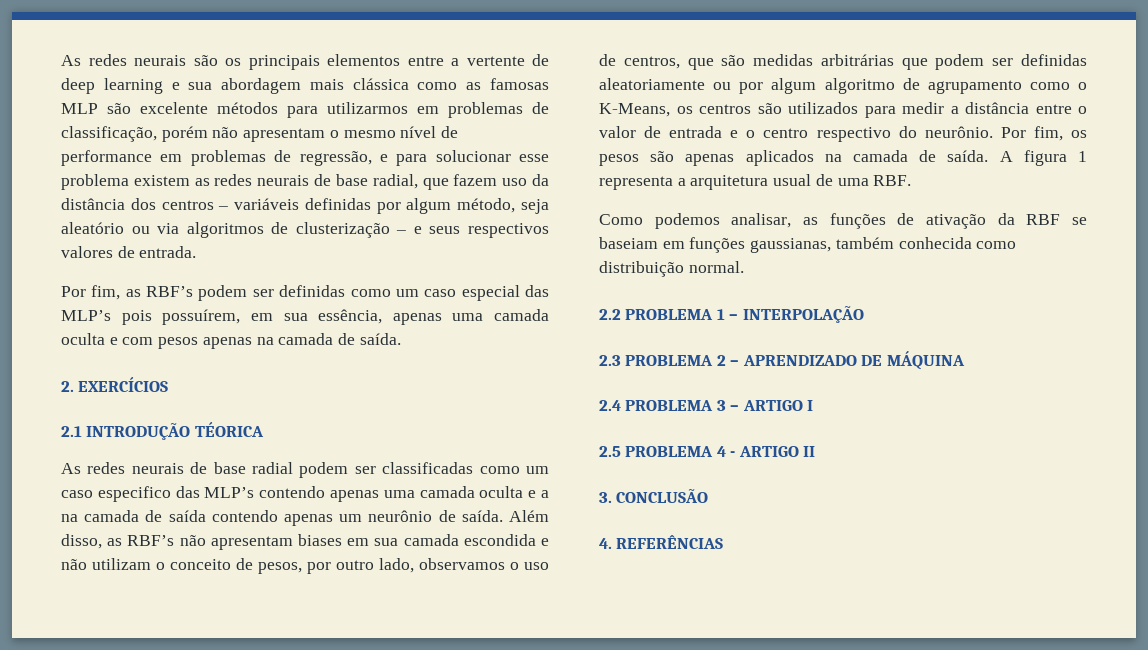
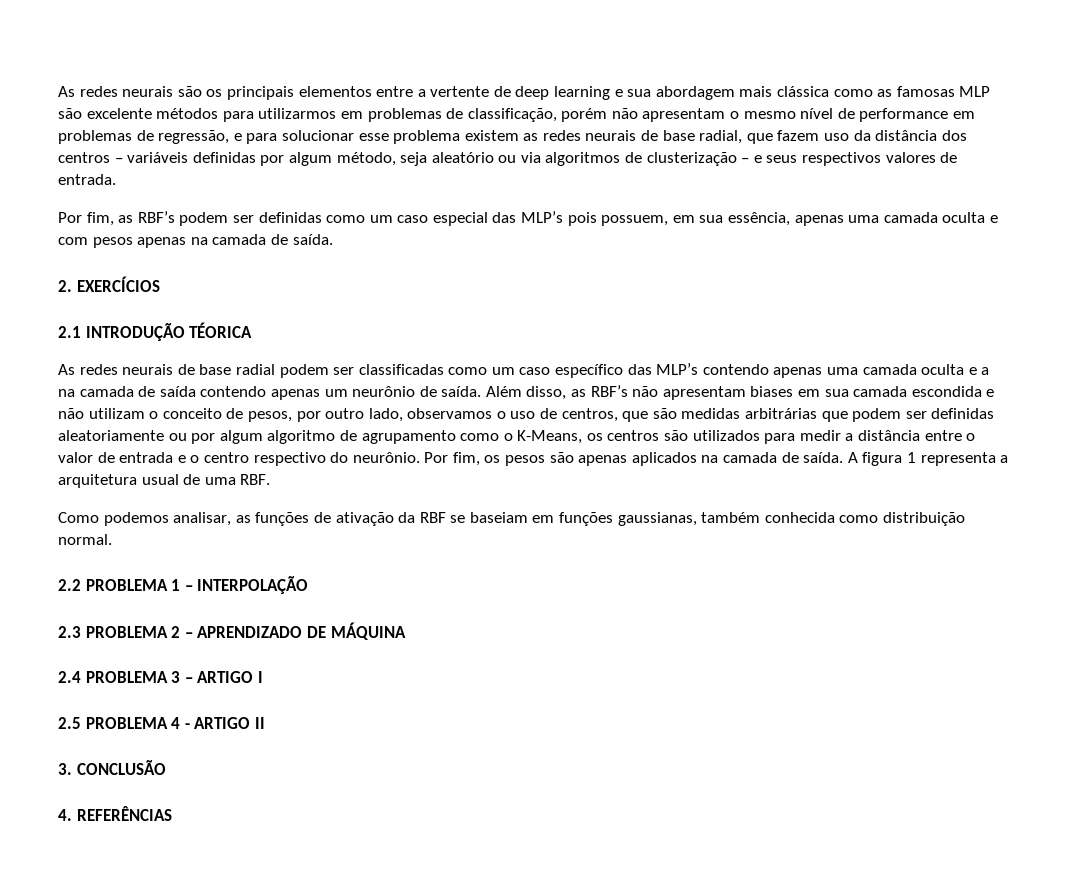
[162,309,241,325] possuírem, -> [601,215,669,226] possuem,
[97,486,171,502] especifico -> [555,364,624,378] específico

